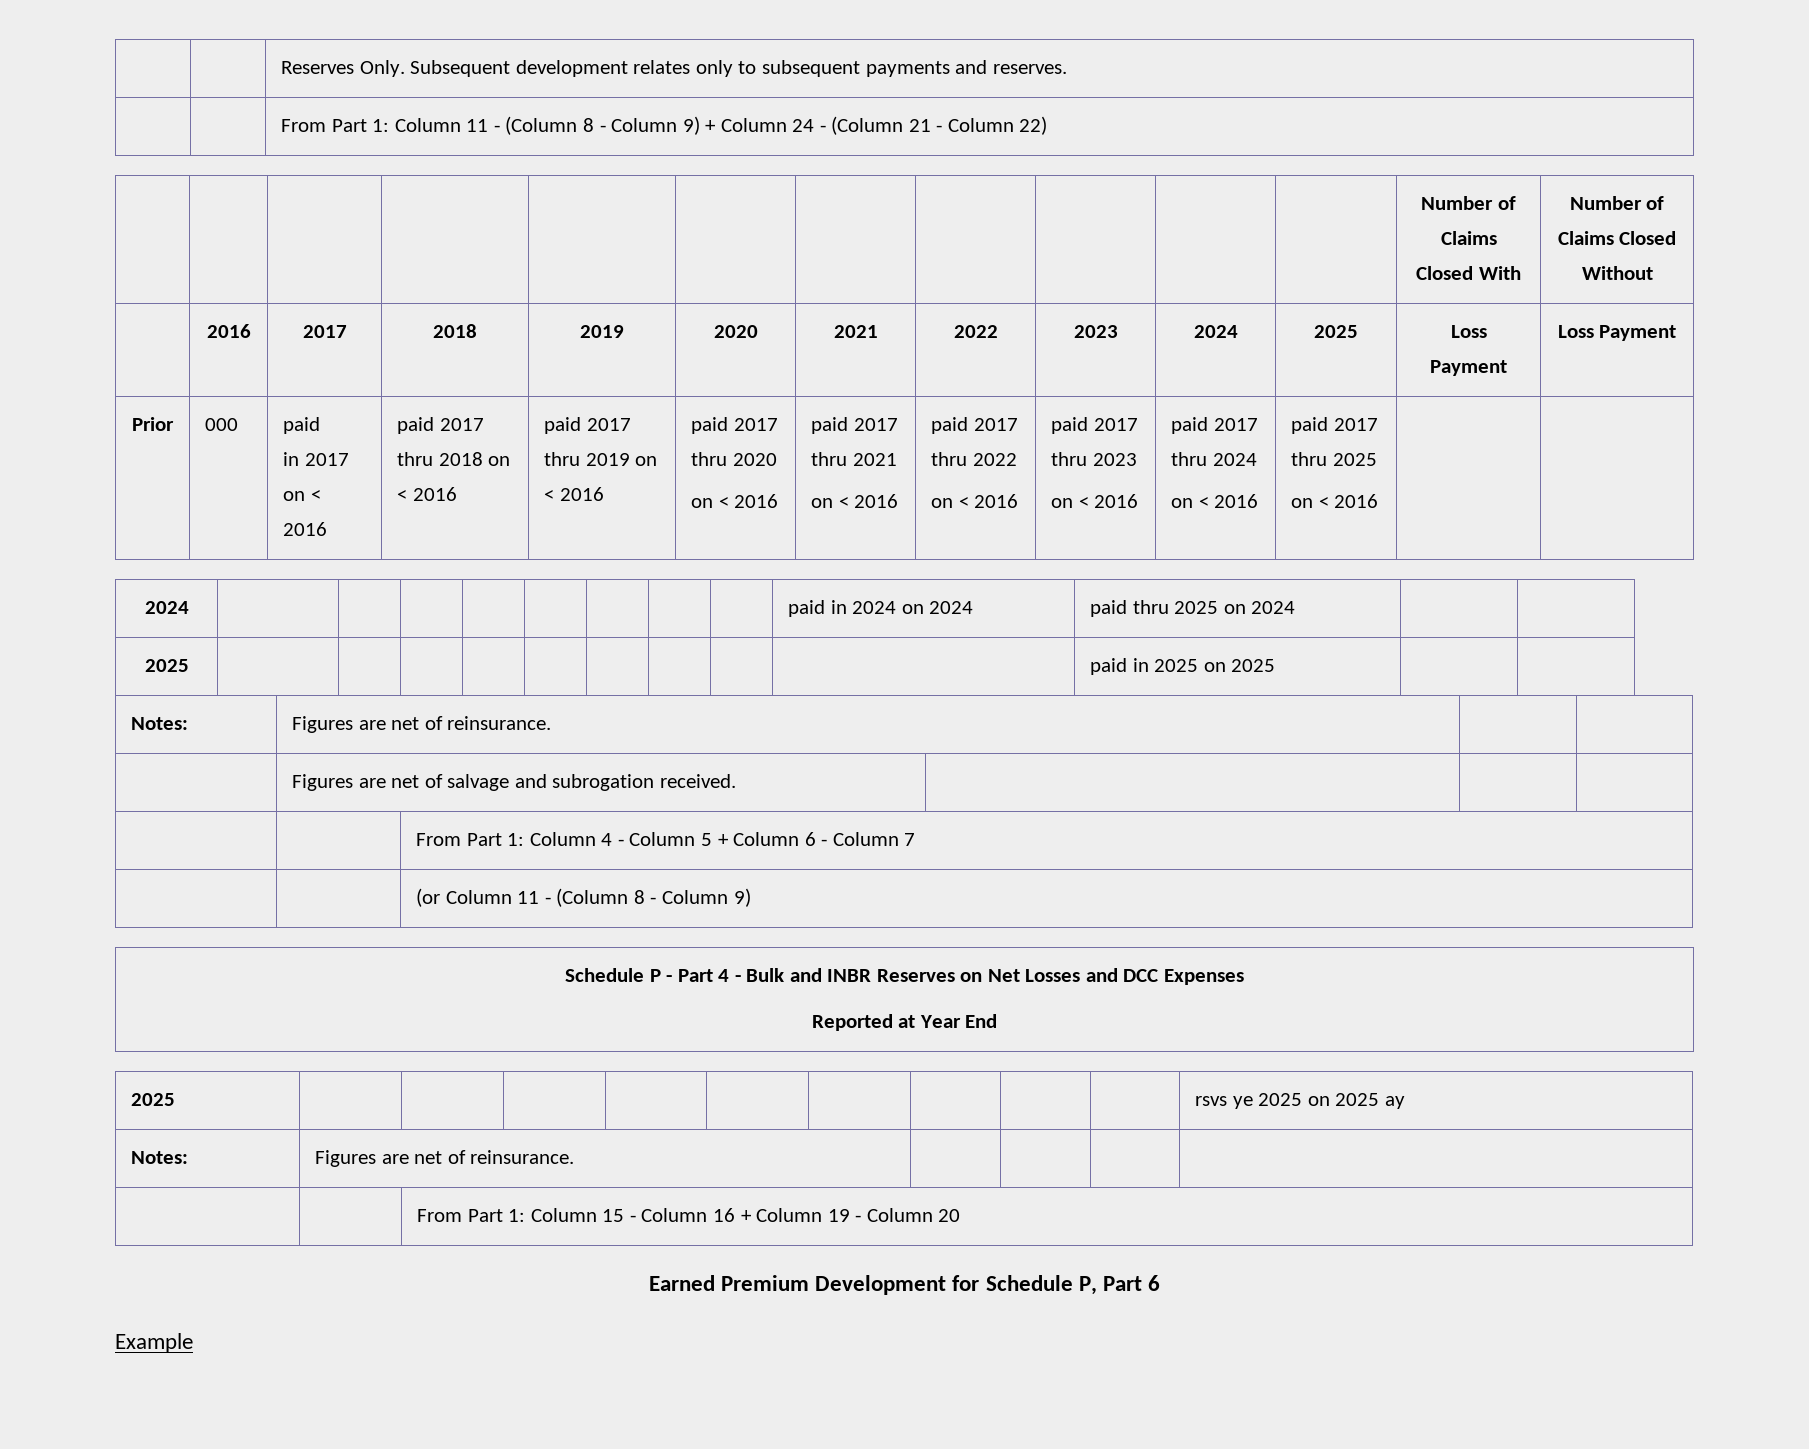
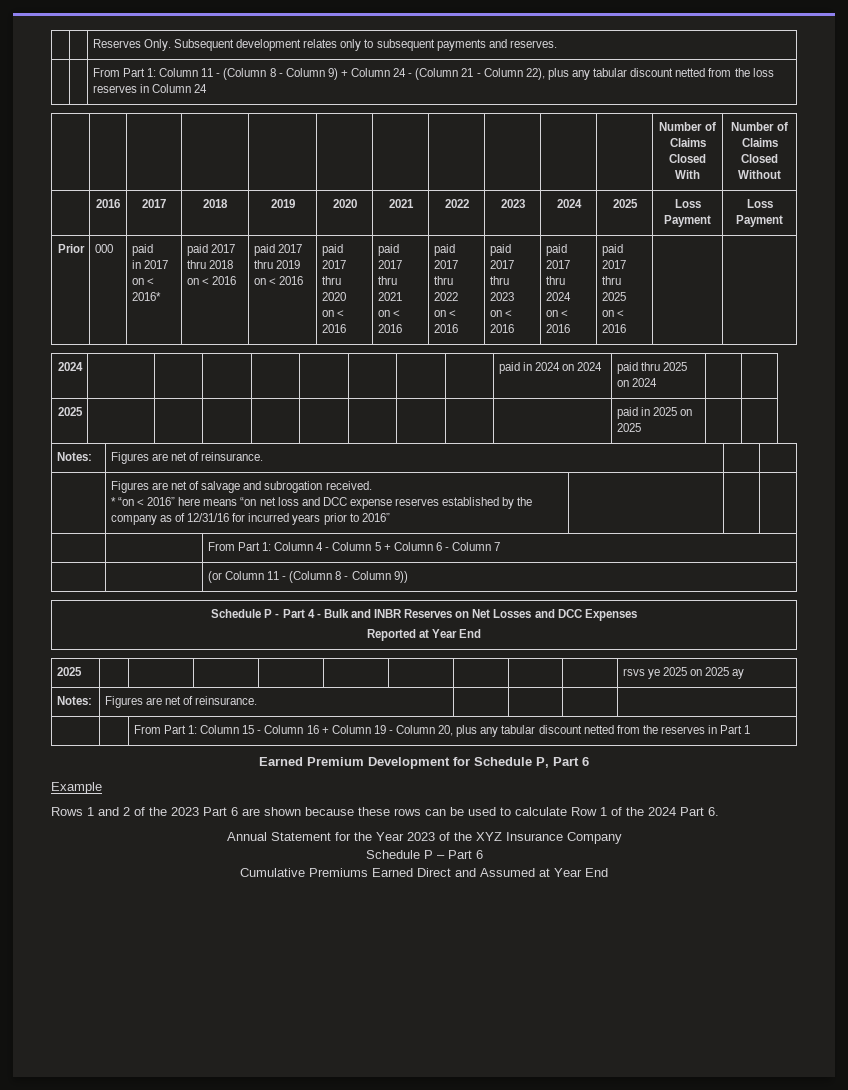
[1019,116,1048,135] 22) -> [525,68,774,80] [92,84,208,93] 22), plus any tabular discount netted from the loss reserves in Column 24
[283,522,328,536] 2016 -> [131,292,161,301] 2016*
(737, 781) none -> [110,497,533,509] [110,513,390,525] // * “on < 2016” here means “on net loss and DCC expense reserves established by the company as of 12/31/16 for incurred years prior to 2016”
[733,888,751,907] 9) -> [393,571,408,583] 9))
[938,1209,961,1222] 20 -> [438,725,751,737] 20, plus any tabular discount netted from the reserves in Part 1
(193, 1343) none -> [51,807,719,816] [226,832,622,844] [365,850,483,859] [240,868,608,877] // Rows 1 and 2 of the 2023 Part 6 are shown because these rows can be used to calculate Row 1 of the 2024 Part 6. // Annual Statement for the Year 2023 of the XYZ Insurance Company // Schedule P – Part 6 // Cumulative Premiums Earned Direct and Assumed at Year End

